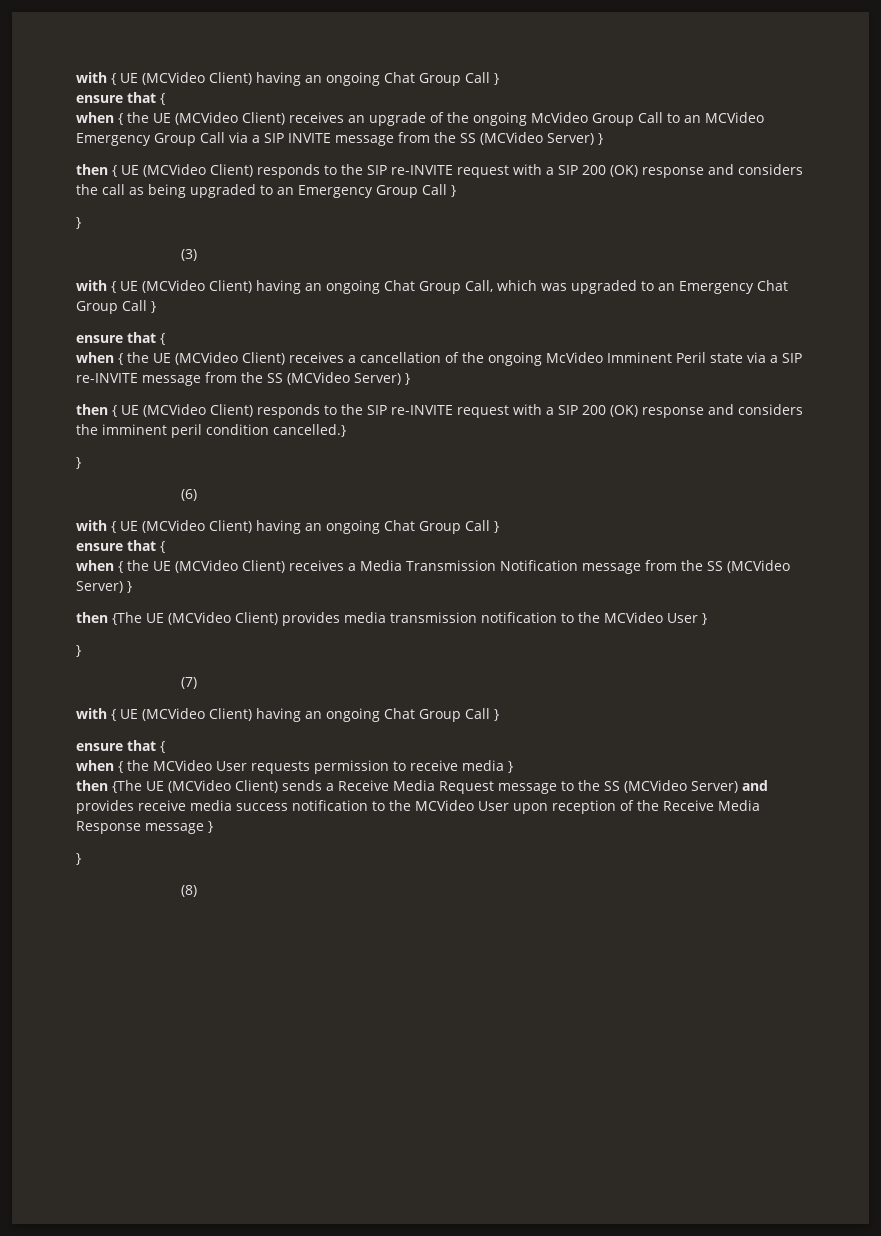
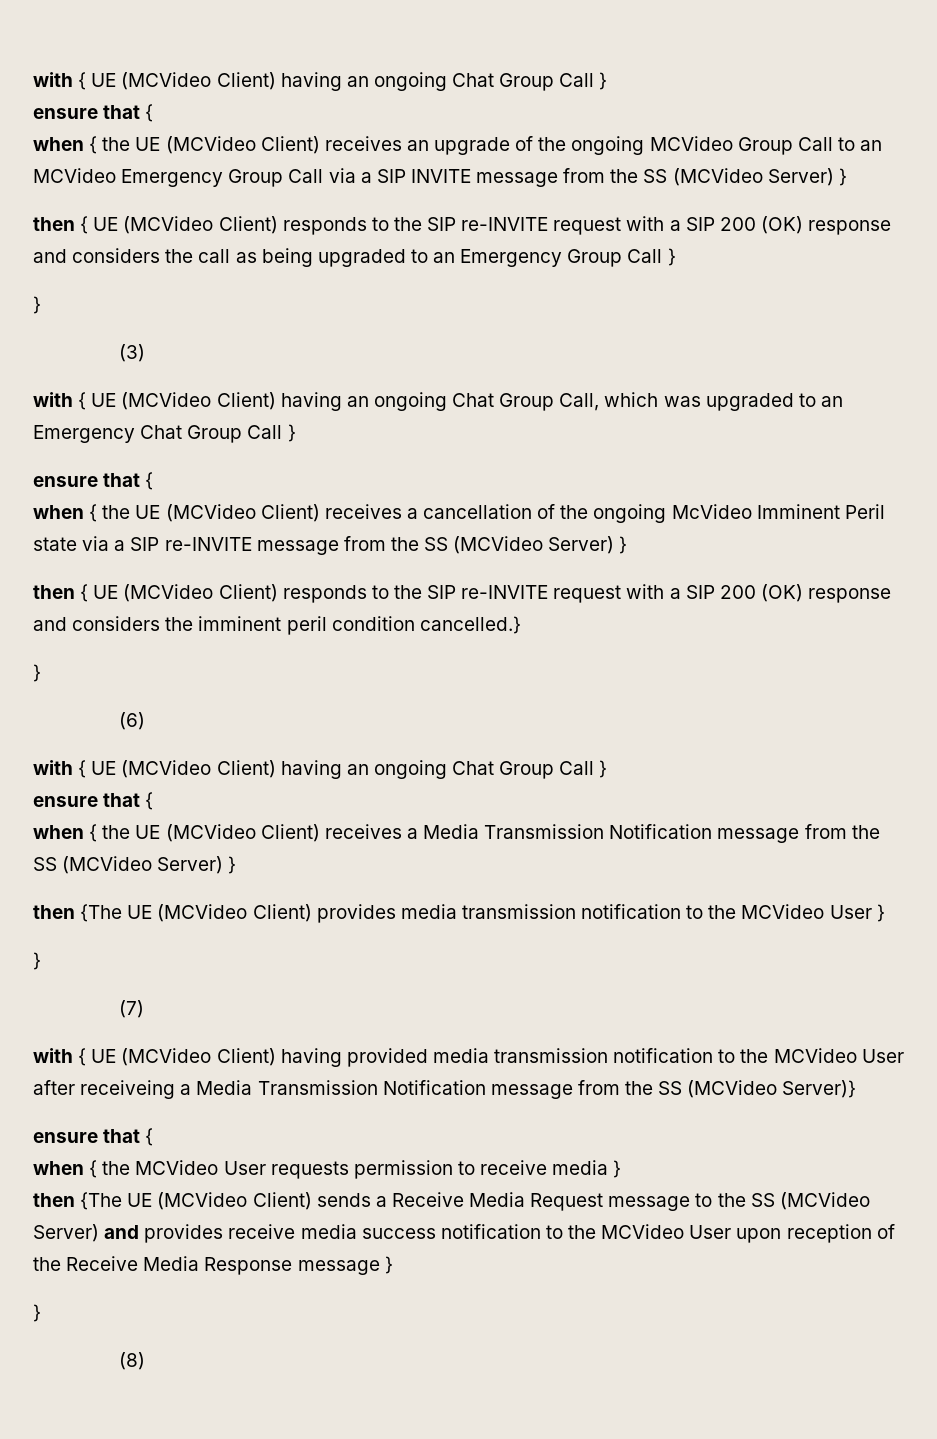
[531,112,588,123] McVideo -> [649,136,733,151] MCVideo
[305,708,499,722] an ongoing Chat Group Call } -> [346,1048,904,1067] [33,1080,857,1099] provided media transmission notification to the MCVideo User after receiveing a Media Transmission Notification message from the SS (MCVideo Server)}

